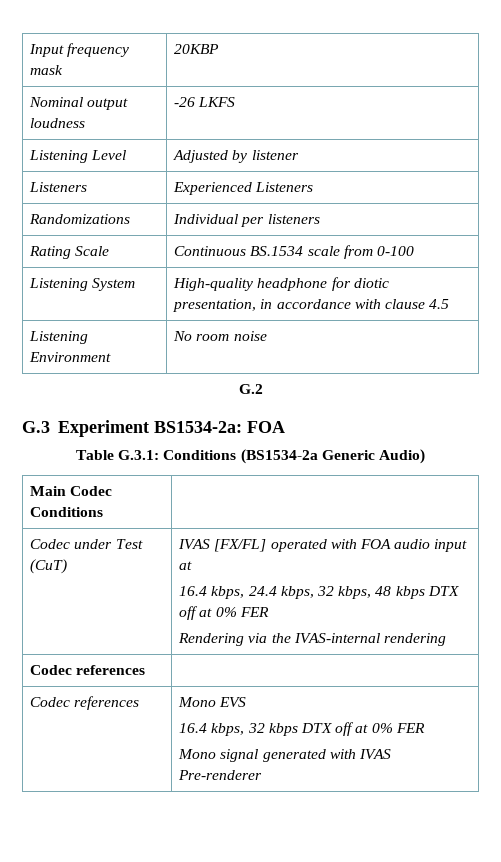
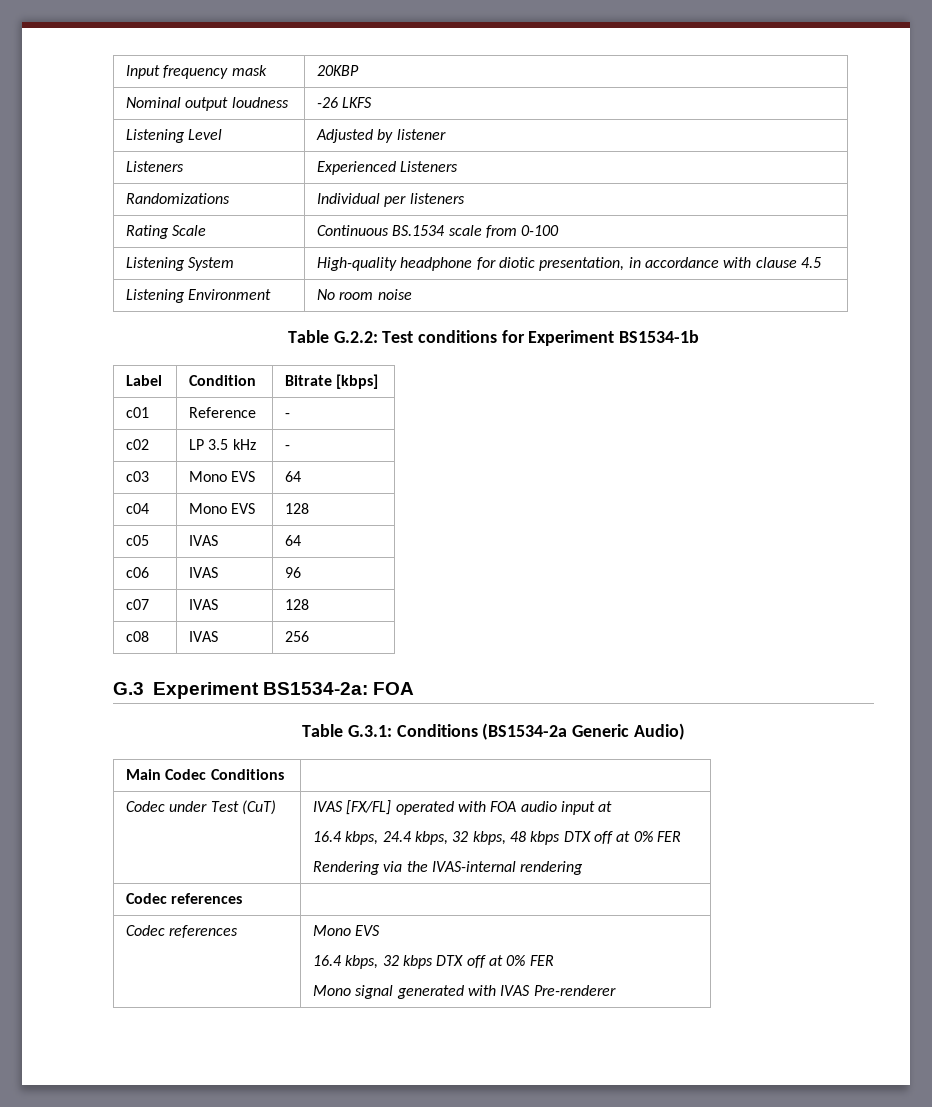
[238,384,263,394] G.2 -> [287,330,700,346] [126,375,163,386] [189,375,257,386] [285,374,379,389] [126,407,150,418] [189,407,257,418] [285,413,291,418] [126,439,150,450] [189,439,256,450] [285,445,291,450] [126,471,150,482] [189,471,256,482] [285,471,302,482] [126,503,150,514] [189,503,256,514] [285,503,310,514] [126,535,150,546] [189,535,219,546] [285,535,302,546] [126,567,150,578] [189,567,219,578] [285,567,302,578] [126,599,150,610] [189,599,219,610] [285,599,310,610] [126,631,150,642] [189,631,219,642] [285,631,310,642] Table G.2.2: Test conditions for Experiment BS1534-1b // Label | Condition | Bitrate [kbps] // c01 | Reference | - // c02 | LP 3.5 kHz | - // c03 | Mono EVS | 64 // c04 | Mono EVS | 128 // c05 | IVAS | 64 // c06 | IVAS | 96 // c07 | IVAS | 128 // c08 | IVAS | 256

